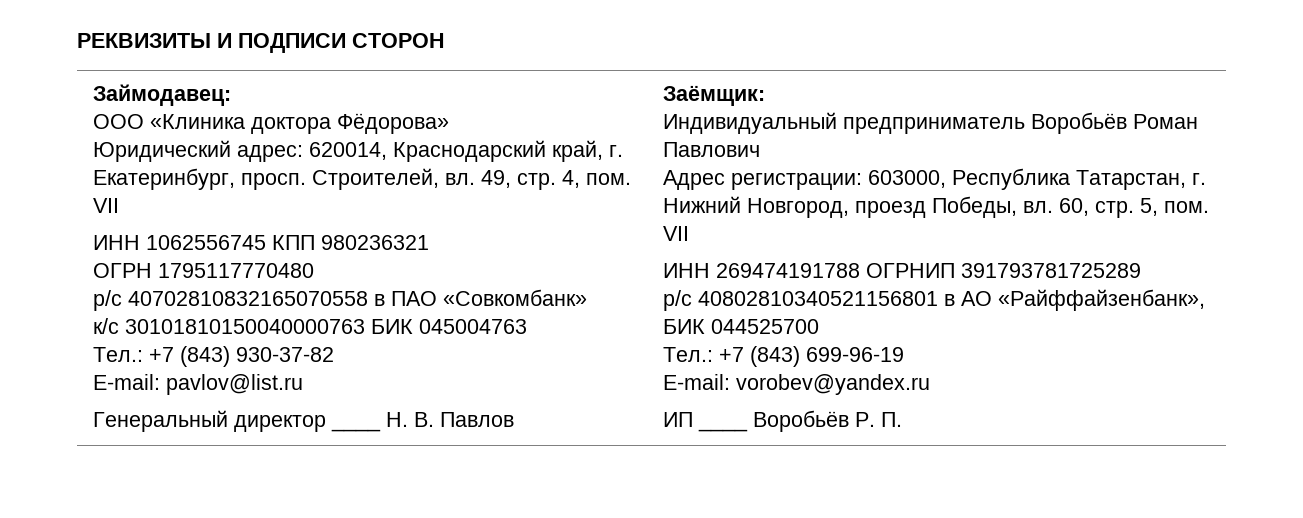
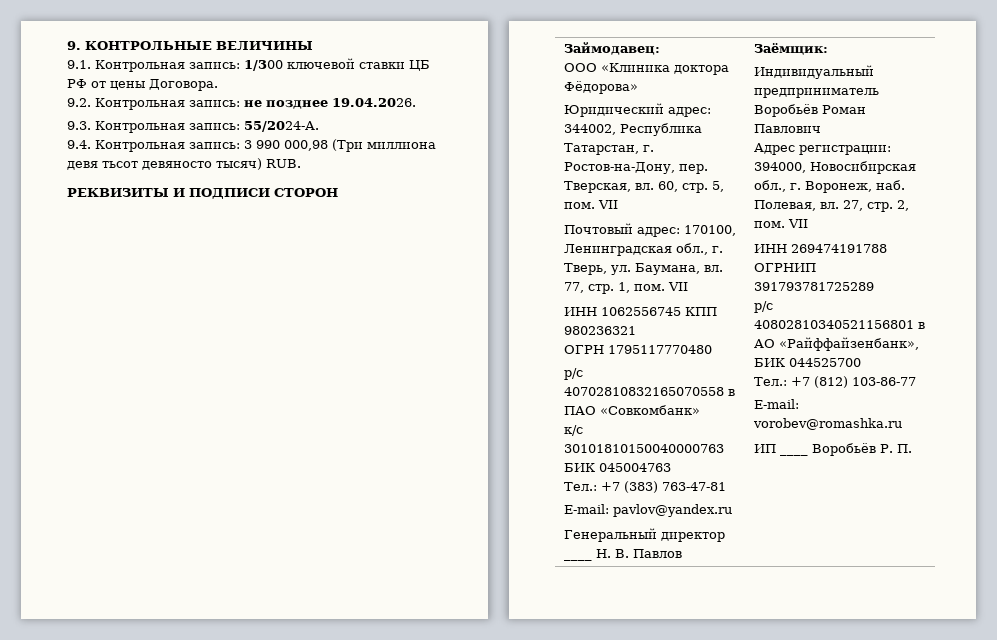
(77, 40) none -> [67,41,313,50] [67,58,430,72] [67,79,218,91] [67,98,416,110] [67,121,319,133] [67,139,436,152] [67,158,301,170] 9. КОНТРОЛЬНЫЕ ВЕЛИЧИНЫ // 9.1. Контрольная запись: 1/300 ключевой ставки ЦБ РФ от цены Договора. // 9.2. Контрольная запись: не позднее 19.04.2026. // 9.3. Контрольная запись: 55/2024-А. // 9.4. Контрольная запись: 3 990 000,98 (Три миллиона девя тьсот девяносто тысяч) RUB. //
[309,140,624,162] [93,168,581,190] 620014, Краснодарский край, г. Екатеринбург, просп. Строителей, вл. 49, стр. 4, -> [564,123,703,136] [564,143,655,155] [564,162,709,174] [564,181,725,193] [564,200,619,209] [564,223,737,237] [564,243,724,256] [564,263,724,275] [564,282,631,294] 344002, Республика Татарстан, г. Ростов-на-Дону, пер. Тверская, вл. 60, стр. 5, пом. VII // Почтовый адрес: 170100, Ленинградская обл., г. Тверь, ул. Баумана, вл. 77, стр. 1,
[180,346,335,367] [93,374,304,395] (843) 930-37-82 // E-mail: pavlov@list.ru -> [624,481,727,493] [564,504,733,517] (383) 763-47-81 // E-mail: pavlov@yandex.ru
[868,168,1207,190] [663,196,1159,218] 603000, Республика Татарстан, г. Нижний Новгород, проезд Победы, вл. 60, стр. 5, -> [754,161,917,174] [754,180,906,193] [754,200,910,212] 394000, Новосибирская обл., г. Воронеж, наб. Полевая, вл. 27, стр. 2,
[750,346,905,367] [663,374,931,395] (843) 699-96-19 // E-mail: vorobev@yandex.ru -> [814,376,917,388] [754,399,800,409] [753,418,903,430] (812) 103-86-77 // E-mail: vorobev@romashka.ru

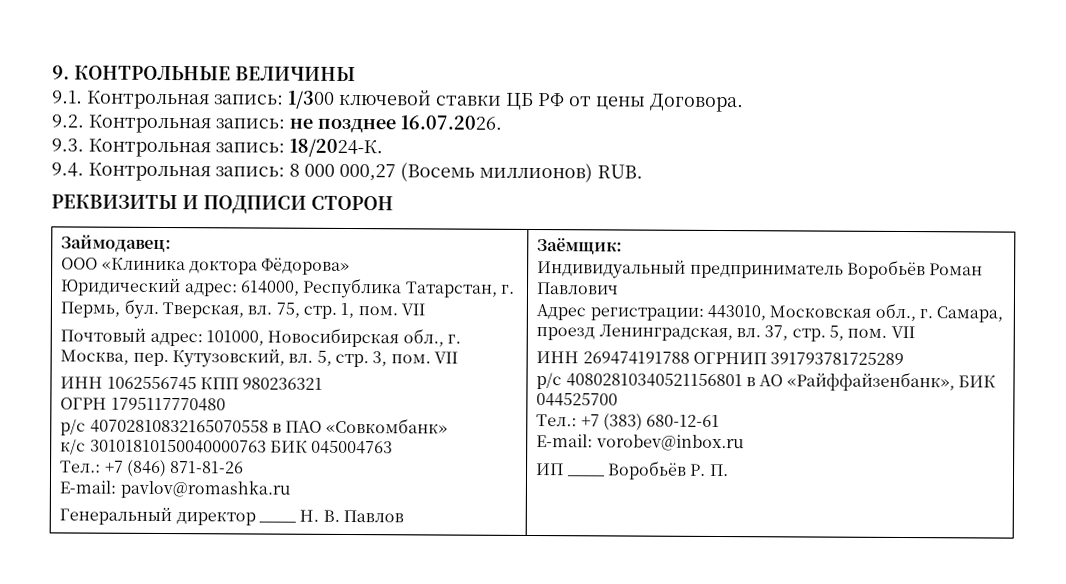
[332,98,416,107] 19.04.2026. -> [400,115,502,130] 16.07.2026.
[244,121,319,132] 55/2024-А. -> [289,138,383,158] 18/2024-К.
[244,139,436,152] [67,158,262,170] 3 990 000,98 (Три миллиона девя тьсот девяносто тысяч) -> [289,162,593,183] 8 000 000,27 (Восемь миллионов)
[564,124,617,135] 344002, -> [239,280,300,296] 614000,
[564,162,709,174] [564,181,725,193] [564,200,619,209] [564,223,737,237] [564,243,724,256] [564,263,724,275] [564,282,631,294] Ростов-на-Дону, пер. Тверская, вл. 60, стр. 5, пом. VII // Почтовый адрес: 170100, Ленинградская обл., г. Тверь, ул. Баумана, вл. 77, стр. 1, -> [60,298,425,319] [60,327,461,348] [60,348,388,368] Пермь, бул. Тверская, вл. 75, стр. 1, пом. VII // Почтовый адрес: 101000, Новосибирская обл., г. Москва, пер. Кутузовский, вл. 5, стр. 3,
[624,481,727,493] [564,504,733,517] (383) 763-47-81 // E-mail: pavlov@yandex.ru -> [125,459,245,478] [59,479,290,499] (846) 871-81-26 // E-mail: pavlov@romashka.ru
[754,161,917,174] [754,180,906,193] [754,200,910,212] 394000, Новосибирская обл., г. Воронеж, наб. Полевая, вл. 27, стр. 2, -> [706,302,1004,323] [536,324,844,342] 443010, Московская обл., г. Самара, проезд Ленинградская, вл. 37, стр. 5,
[814,376,917,388] [754,399,800,409] [753,418,903,430] (812) 103-86-77 // E-mail: vorobev@romashka.ru -> [602,413,721,431] [536,434,744,452] (383) 680-12-61 // E-mail: vorobev@inbox.ru

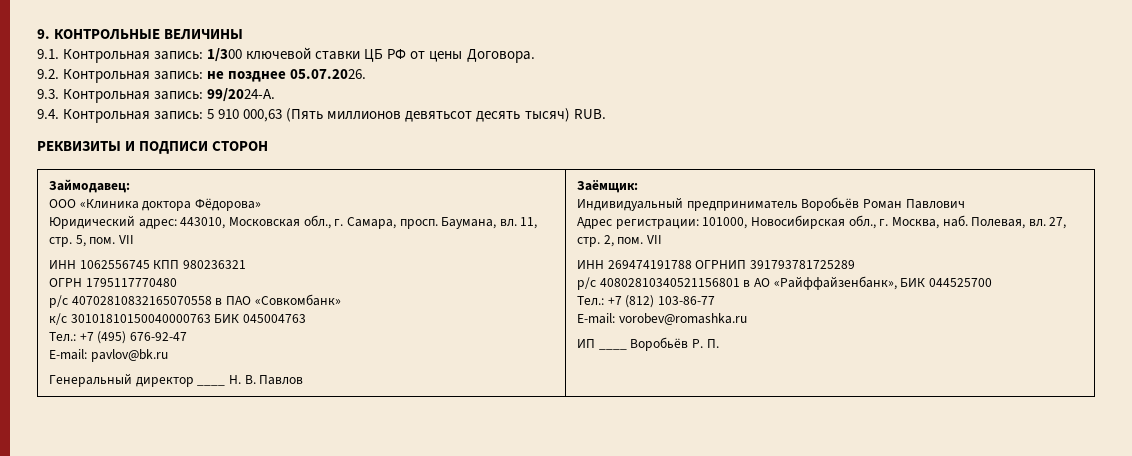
[400,115,502,130] 16.07.2026. -> [290,69,367,79] 05.07.2026.
[289,138,383,158] 18/2024-К. -> [207,88,276,102] 99/2024-А.
[289,162,593,183] 8 000 000,27 (Восемь миллионов) -> [207,108,570,122] 5 910 000,63 (Пять миллионов девятьсот десять тысяч)
[239,277,515,299] [60,298,425,319] [60,327,461,348] [60,348,388,368] 614000, Республика Татарстан, г. Пермь, бул. Тверская, вл. 75, стр. 1, пом. VII // Почтовый адрес: 101000, Новосибирская обл., г. Москва, пер. Кутузовский, вл. 5, стр. 3, -> [180,215,538,229] [48,235,86,247] 443010, Московская обл., г. Самара, просп. Баумана, вл. 11, стр. 5,
[125,459,245,478] [59,479,290,499] (846) 871-81-26 // E-mail: pavlov@romashka.ru -> [97,331,187,344] [48,349,168,362] (495) 676-92-47 // E-mail: pavlov@bk.ru
[706,302,1004,323] [536,324,844,342] 443010, Московская обл., г. Самара, проезд Ленинградская, вл. 37, стр. 5, -> [702,215,1067,229] [576,235,614,247] 101000, Новосибирская обл., г. Москва, наб. Полевая, вл. 27, стр. 2,
[602,413,721,431] [536,434,744,452] (383) 680-12-61 // E-mail: vorobev@inbox.ru -> [625,295,715,308] [576,313,747,325] (812) 103-86-77 // E-mail: vorobev@romashka.ru

